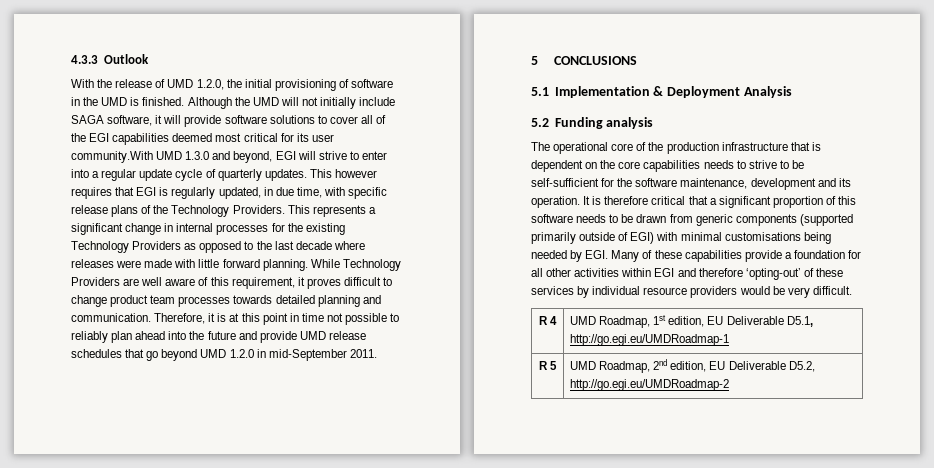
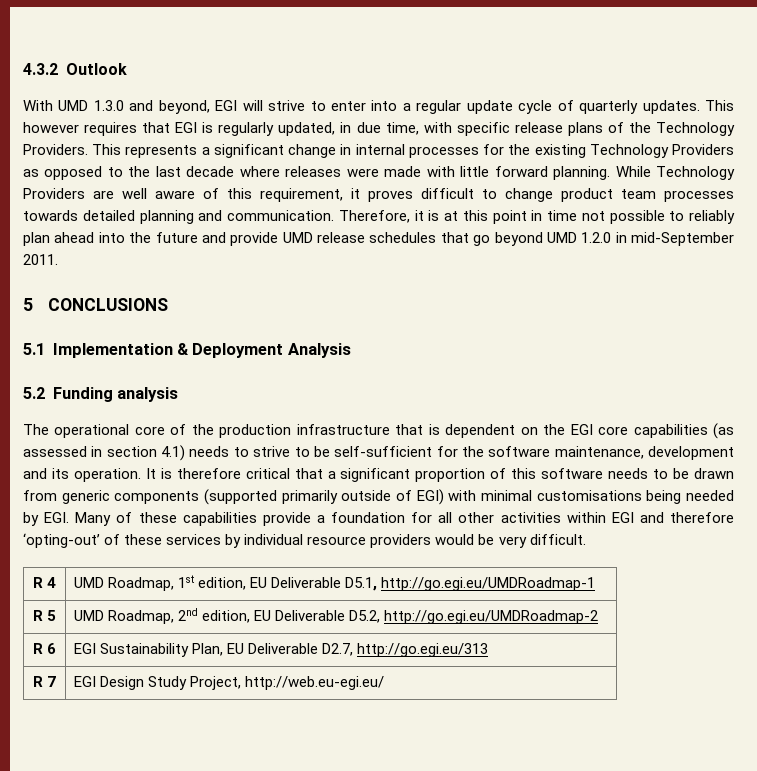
[71,55,98,64] 4.3.3 -> [23,63,58,75] 4.3.2
[97,79,394,91] [71,97,396,109] [71,115,387,127] [71,133,334,145] [71,151,153,163] the release of UMD 1.2.0, the initial provisioning of software in the UMD is finished. Although the UMD will not initially include SAGA software, it will provide software solutions to cover all of the EGI capabilities deemed most critical for its user community.With -> (53, 105) none
(616, 164) none -> [570,424,593,435] EGI
(701, 166) none -> [713,423,734,439] [23,445,186,461] (as assessed in section 4.1)
(730, 385) none -> [32,643,57,654] [73,643,489,657] [32,676,57,687] [73,676,384,690] // R 6 | EGI Sustainability Plan, EU Deliverable D2.7, http://go.egi.eu/313 // R 7 | EGI Design Study Project, http://web.eu-egi.eu/

